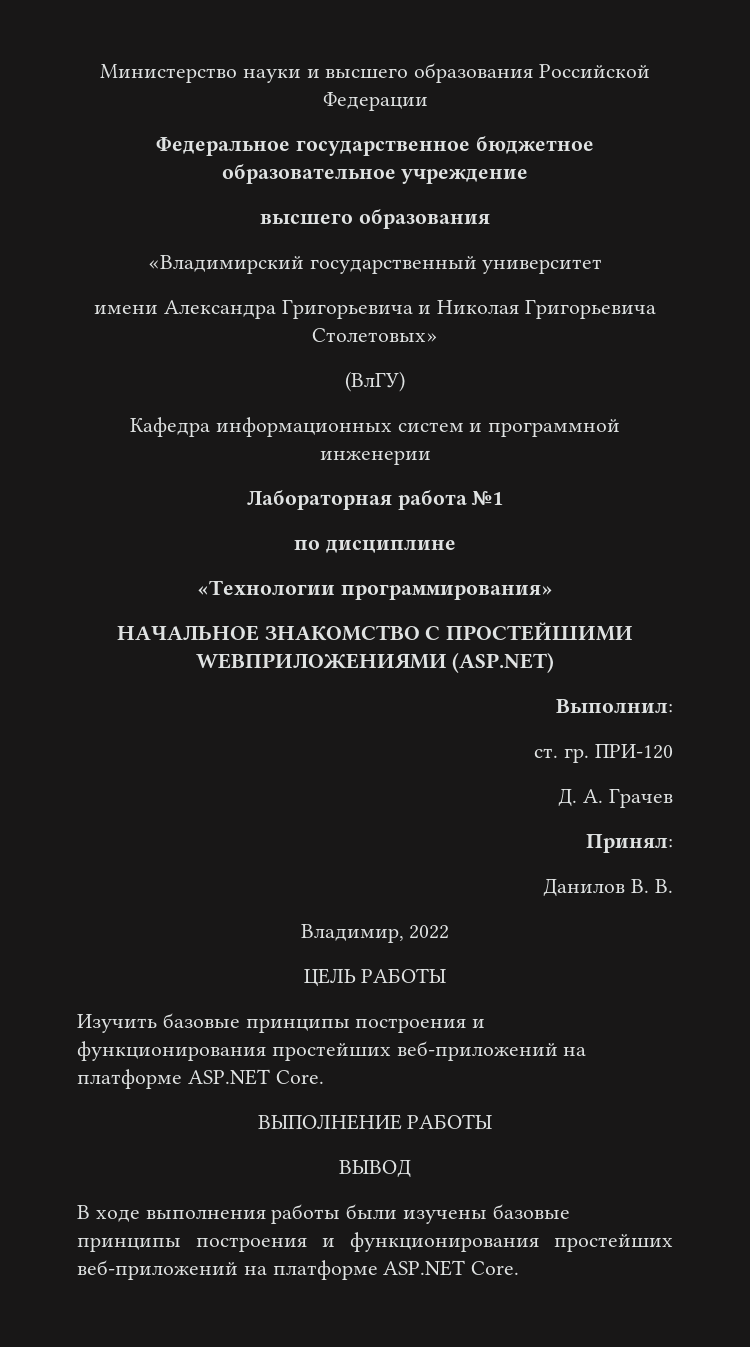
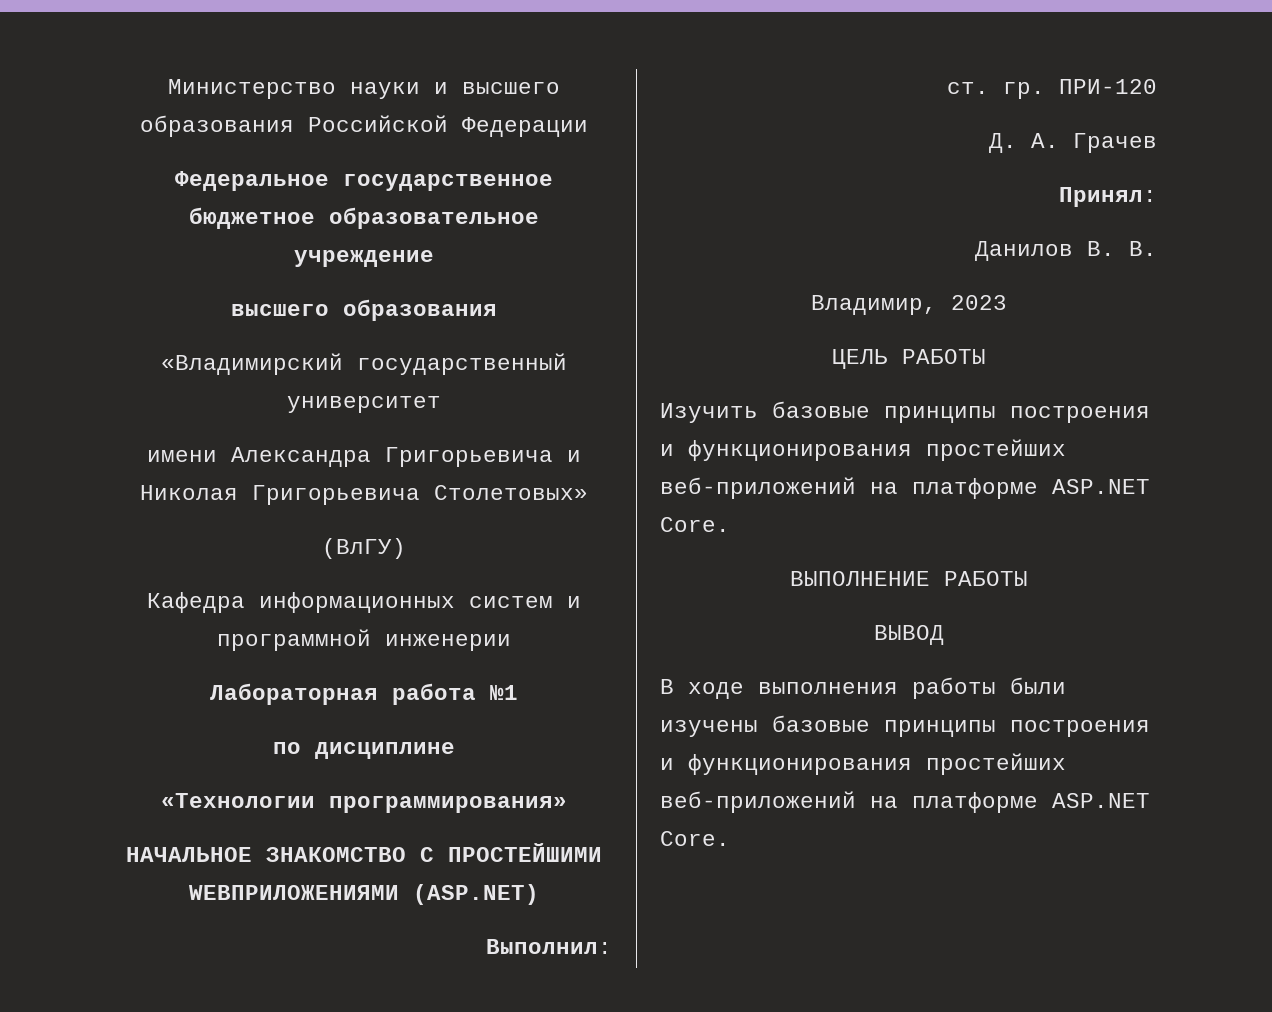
[409,925,450,939] 2022 -> [950,295,1007,310] 2023

